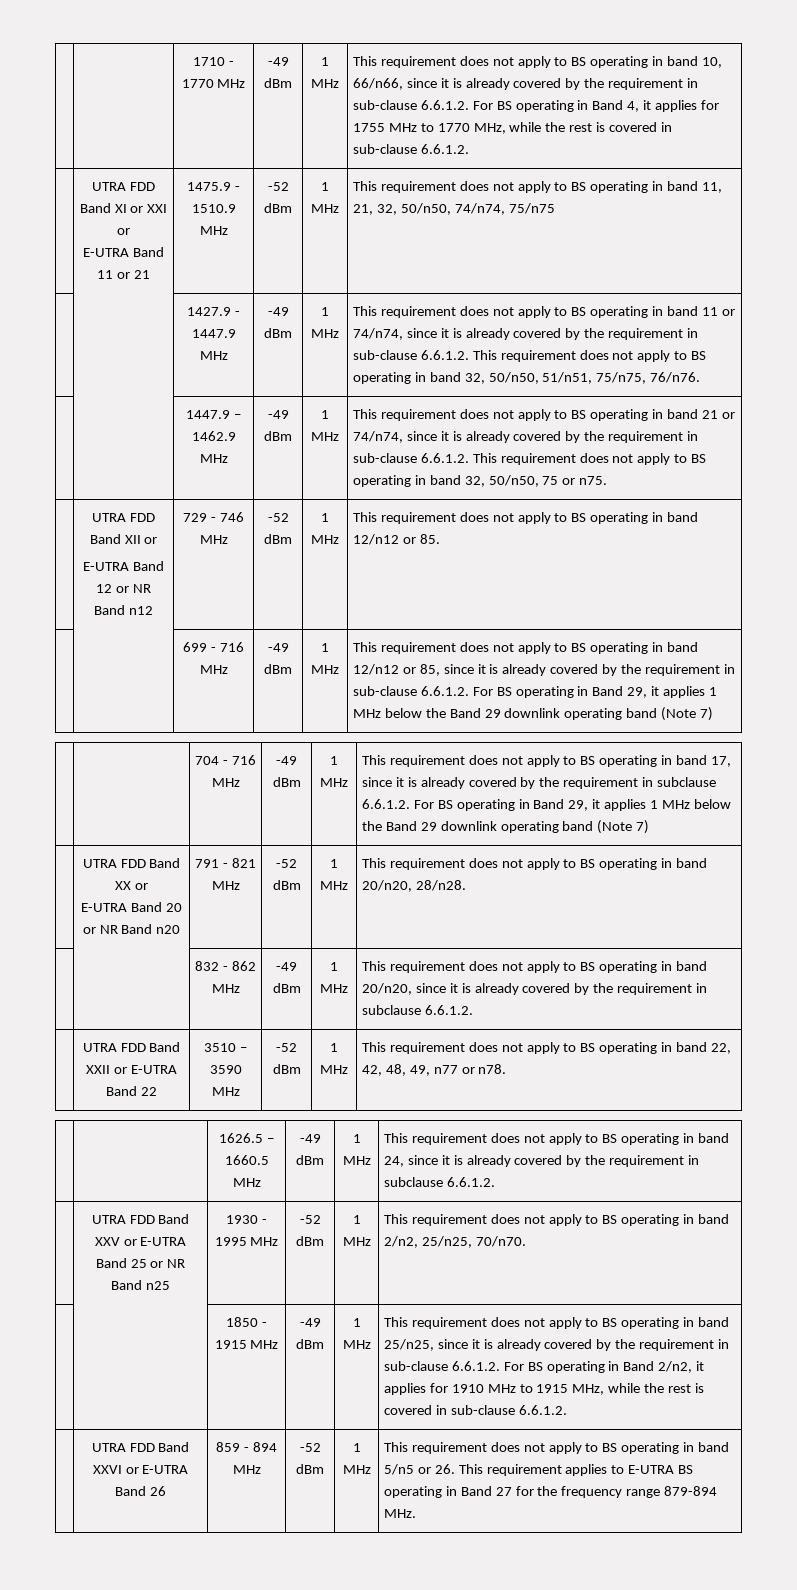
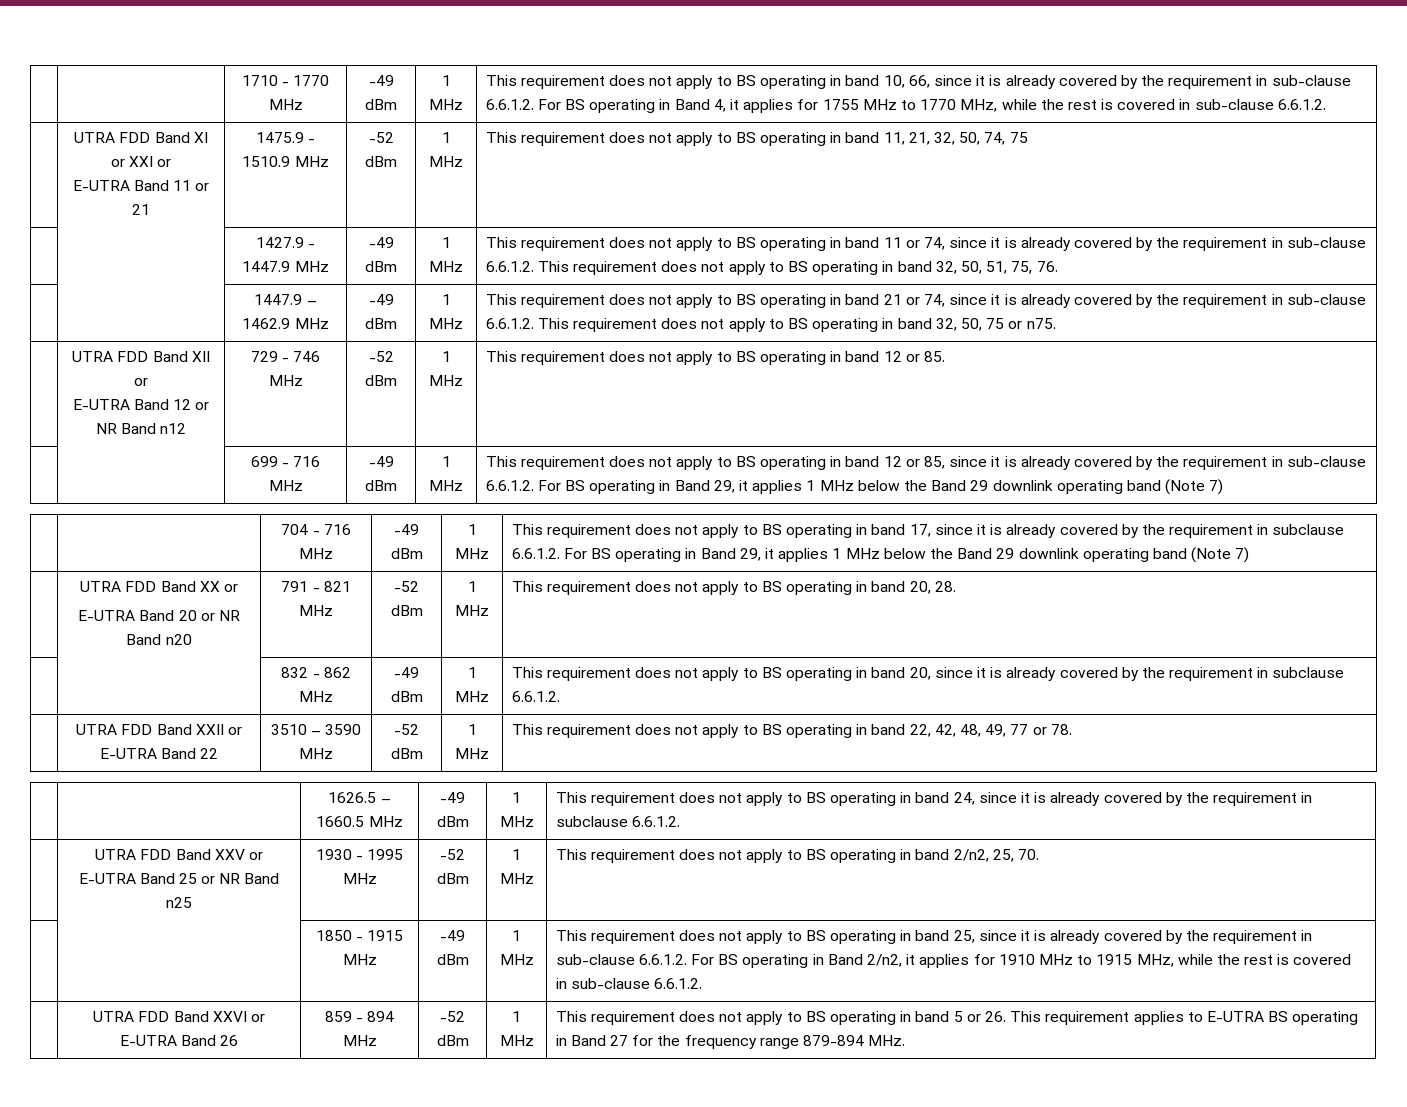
[352,78,403,90] 66/n66, -> [908,75,930,88] 66,
[400,203,555,215] 50/n50, 74/n74, 75/n75 -> [959,132,1028,145] 50, 74, 75
[352,328,403,340] 74/n74, -> [923,237,945,250] 74,
[488,372,701,384] 50/n50, 51/n51, 75/n75, 76/n76. -> [960,261,1058,274] 50, 51, 75, 76.
[352,431,403,443] 74/n74, -> [923,294,945,307] 74,
[488,475,539,487] 50/n50, -> [960,318,982,331] 50,
[352,534,399,545] 12/n12 -> [883,351,902,362] 12
[352,664,399,675] 12/n12 -> [883,456,902,467] 12
[361,880,466,892] 20/n20, 28/n28. -> [909,581,956,594] 20, 28.
[361,983,412,995] 20/n20, -> [909,667,931,680] 20,
[433,1064,507,1074] n77 or n78. -> [1010,724,1072,735] 77 or 78.
[421,1236,526,1248] 25/n25, 70/n70. -> [992,849,1039,862] 25, 70.
[383,1339,434,1351] 25/n25, -> [953,930,975,943] 25,
[383,1464,414,1475] 5/n5 -> [953,1011,963,1022] 5

